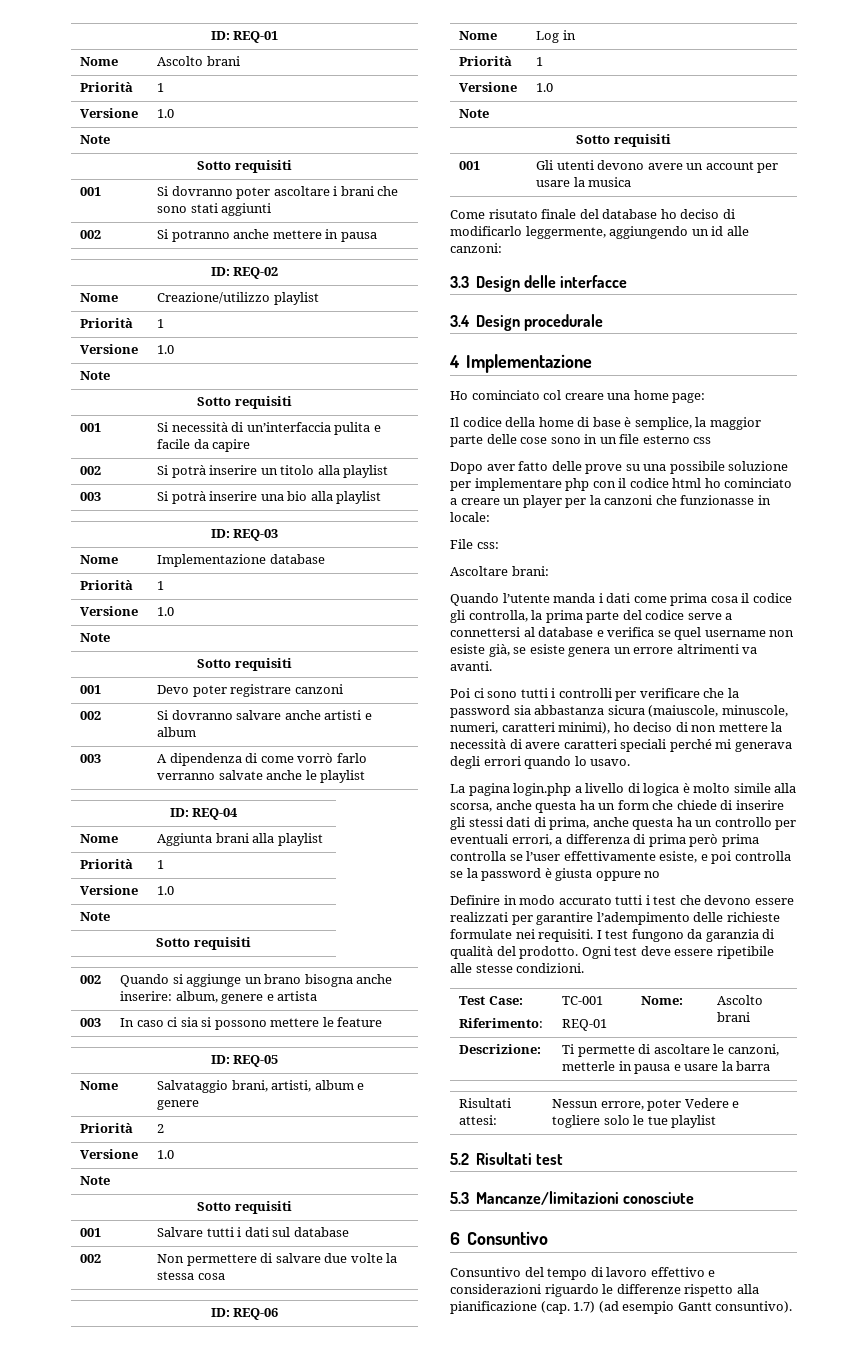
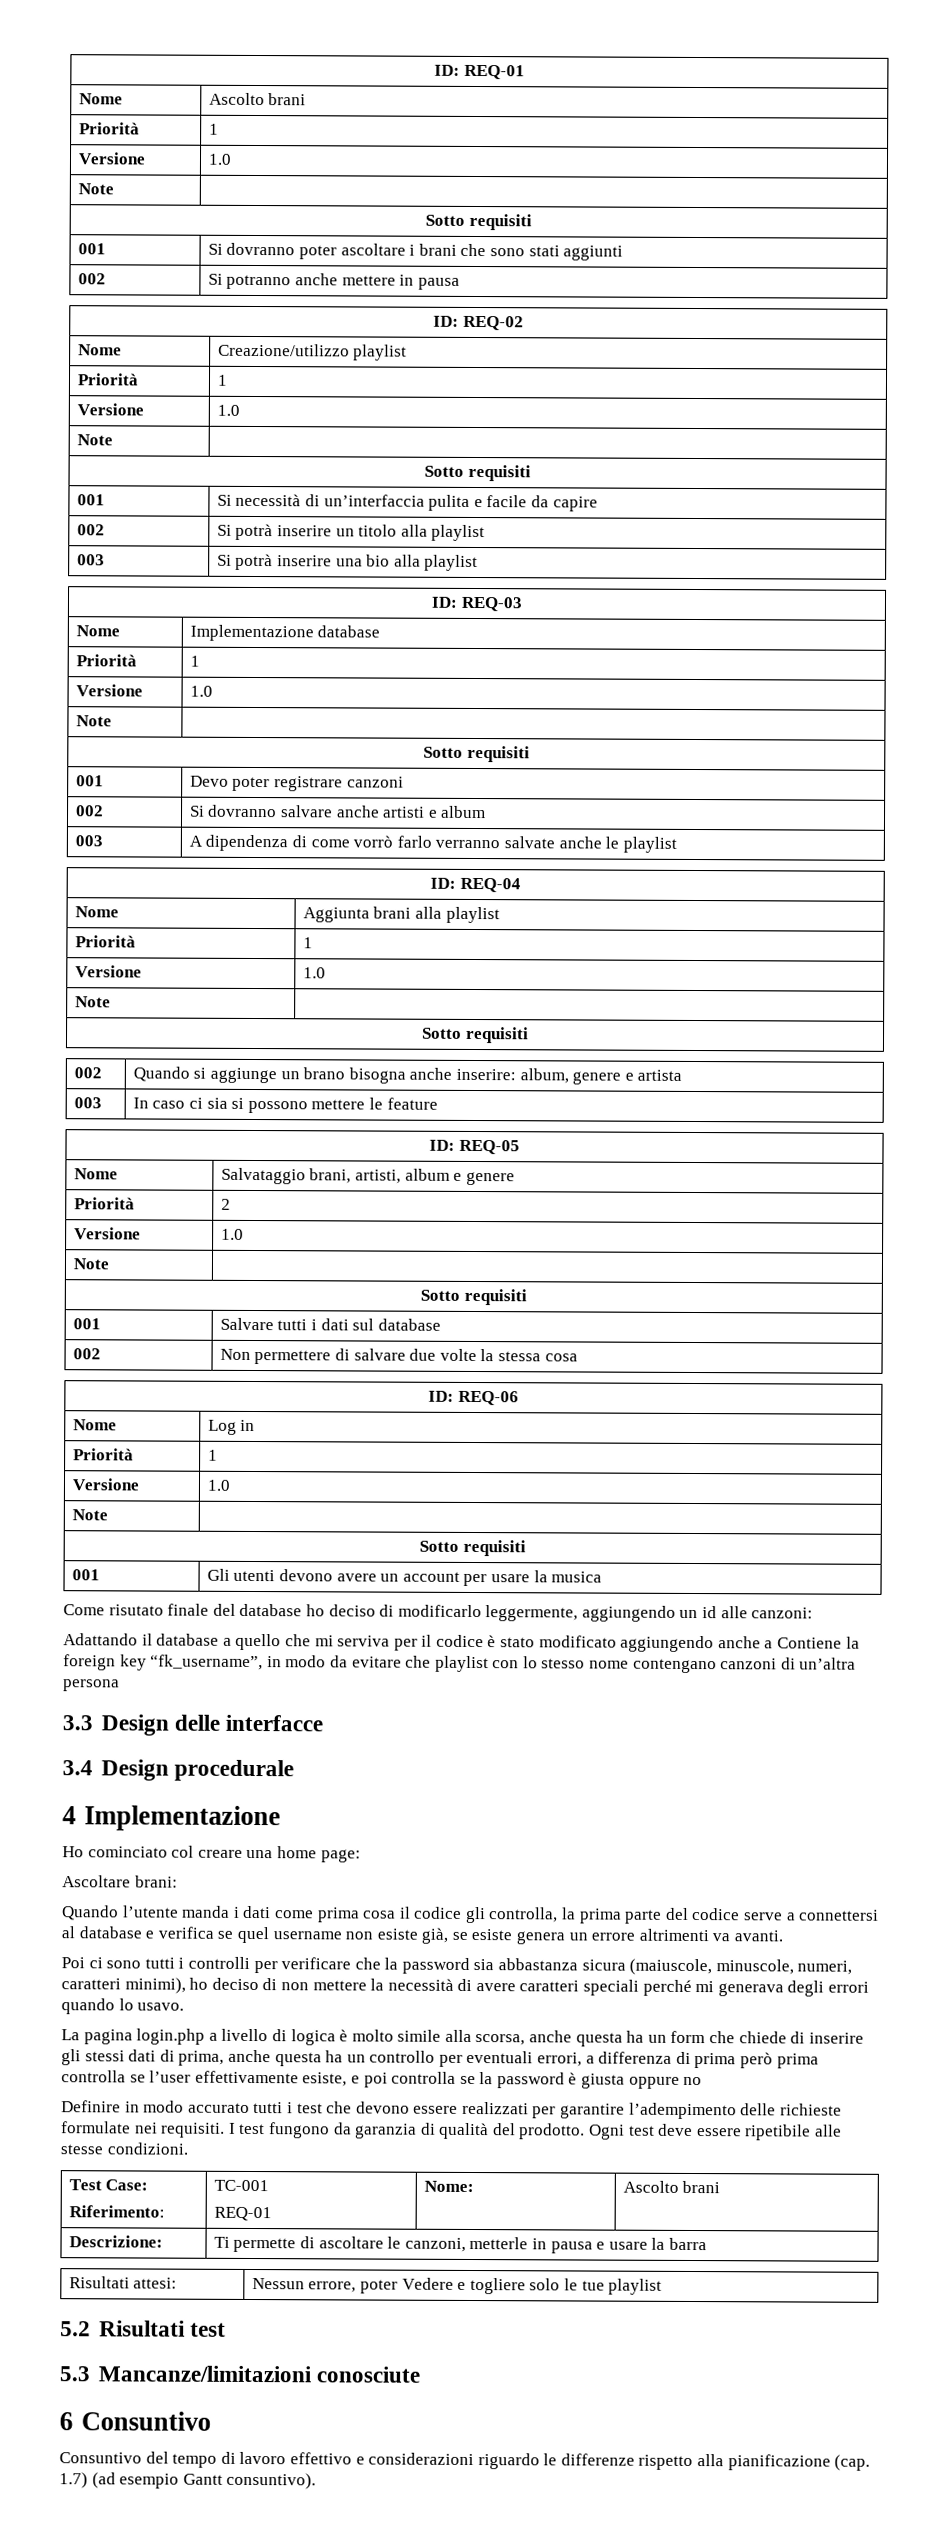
(502, 248) none -> [63,1633,860,1653] [63,1654,857,1674] [63,1679,120,1692] // Adattando il database a quello che mi serviva per il codice è stato modificato aggiungendo anche a Contiene la foreign key “fk_username”, in modo da evitare che playlist con lo stesso nome contengano canzoni di un’altra persona
[450,417,761,430] [450,434,712,447] [450,461,789,474] [450,478,793,491] [450,495,771,508] [450,512,490,522] [450,539,499,549] // Il codice della home di base è semplice, la maggior parte delle cose sono in un file esterno css // Dopo aver fatto delle prove su una possibile soluzione per implementare php con il codice html ho cominciato a creare un player per la canzoni che funzionasse in locale: // File css: -> (361, 1856) none

